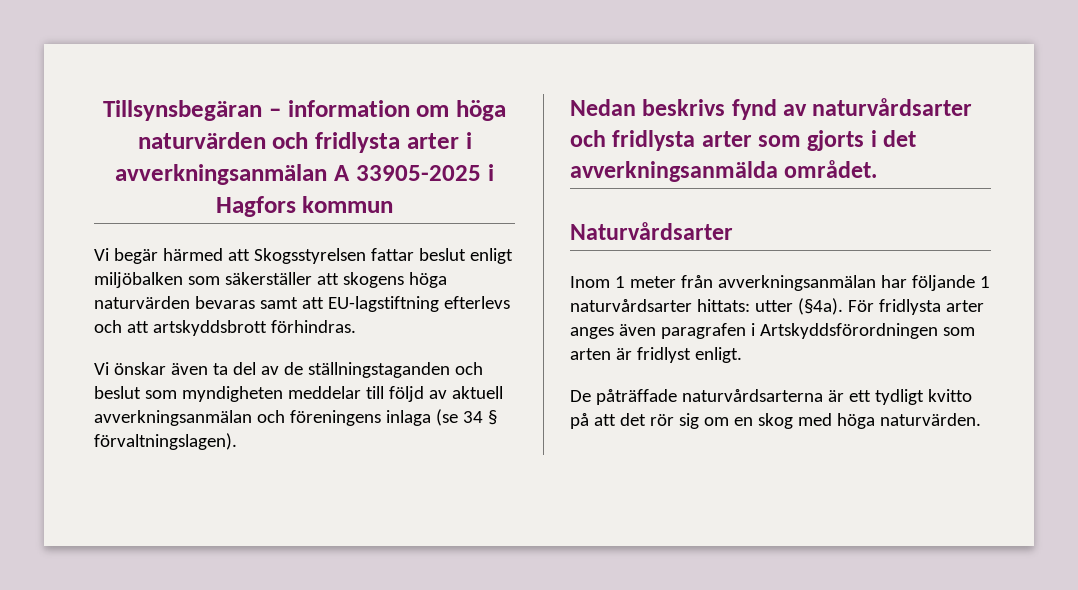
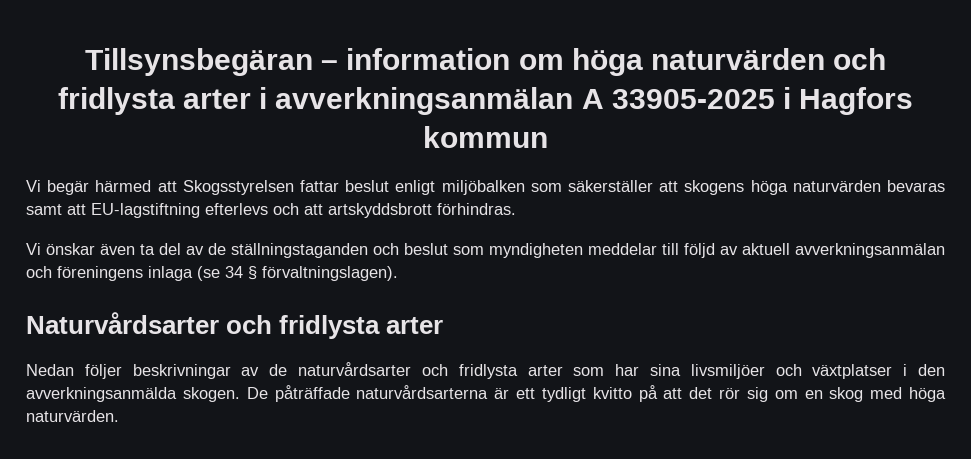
[570,99,808,120] Nedan beskrivs fynd av -> [26,312,444,339] [26,364,288,379] Naturvårdsarter och fridlysta arter // Nedan följer beskrivningar av de
[807,130,917,151] [570,160,878,182] [570,222,733,240] [570,275,990,291] [570,298,984,315] [570,323,975,339] [570,347,742,363] gjorts i det avverkningsanmälda området. // Naturvårdsarter // Inom 1 meter från avverkningsanmälan har följande 1 naturvårdsarter hittats: utter (§4a). För fridlysta arter anges även paragrafen i Artskyddsförordningen som arten är fridlyst enligt. // -> [615,364,945,379] [26,387,240,402] har sina livsmiljöer och växtplatser i den avverkningsanmälda skogen.

